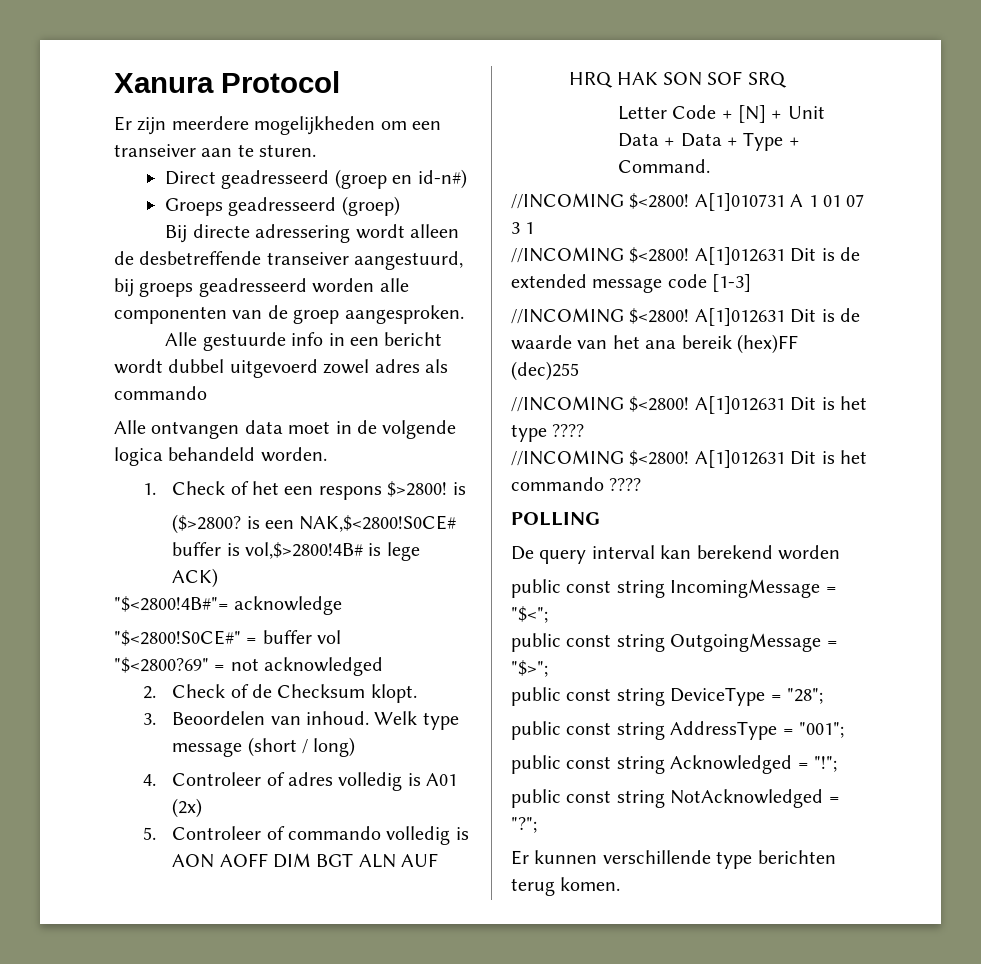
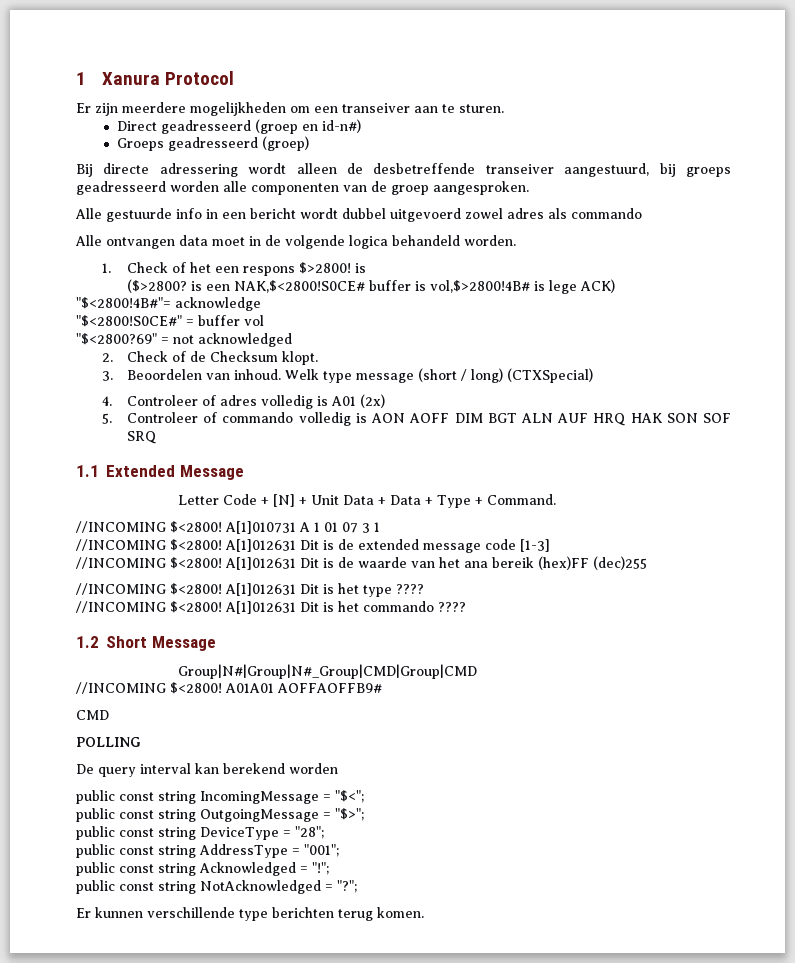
(114, 83) none -> [76,72,86,85] 1
(356, 747) none -> [507,368,594,383] (CTXSpecial)
(787, 80) none -> [76,465,244,480] // 1.1 Extended Message
(642, 484) none -> [76,636,216,651] [178,664,478,679] [76,682,382,694] [76,710,109,720] // 1.2 Short Message // Group|N#|Group|N#_Group|CMD|Group|CMD // //INCOMING $<2800! A01A01 AOFFAOFFB9# // CMD

